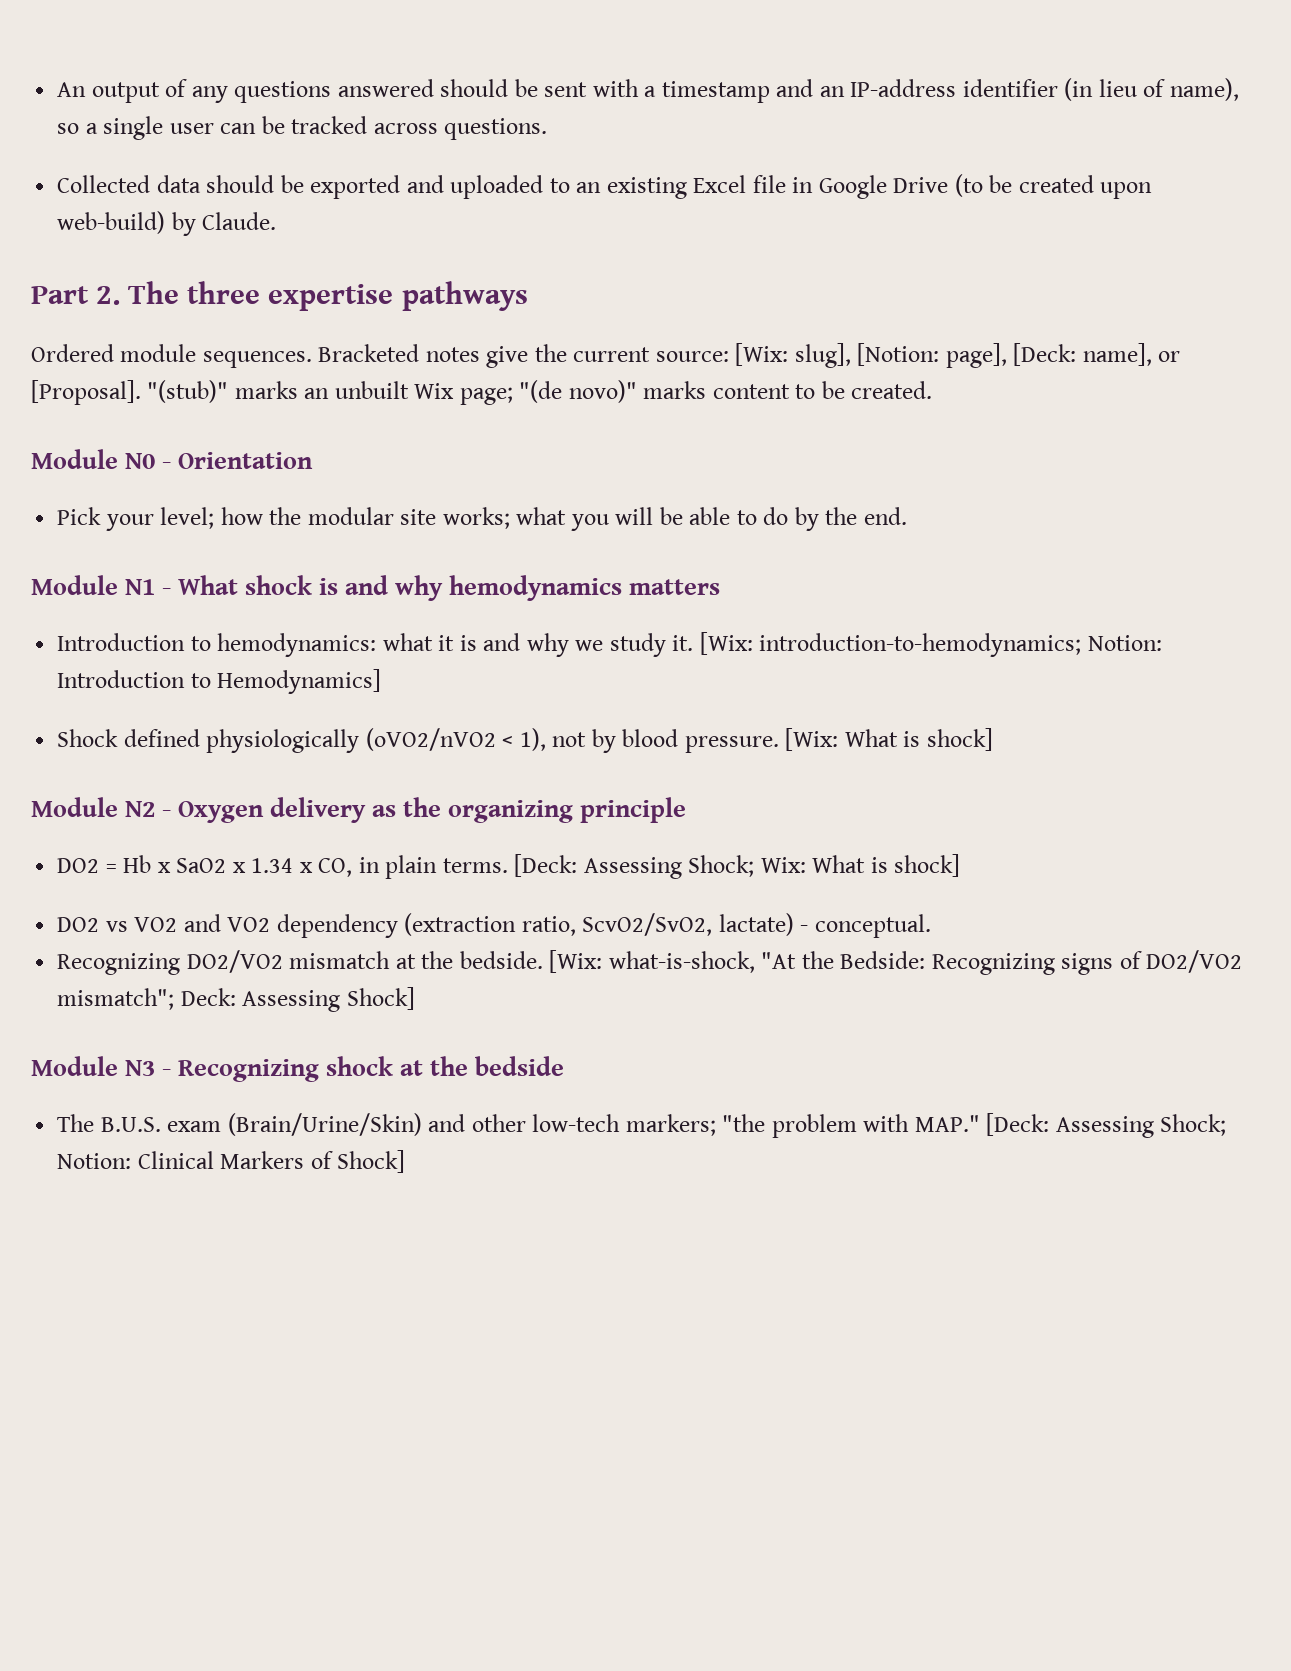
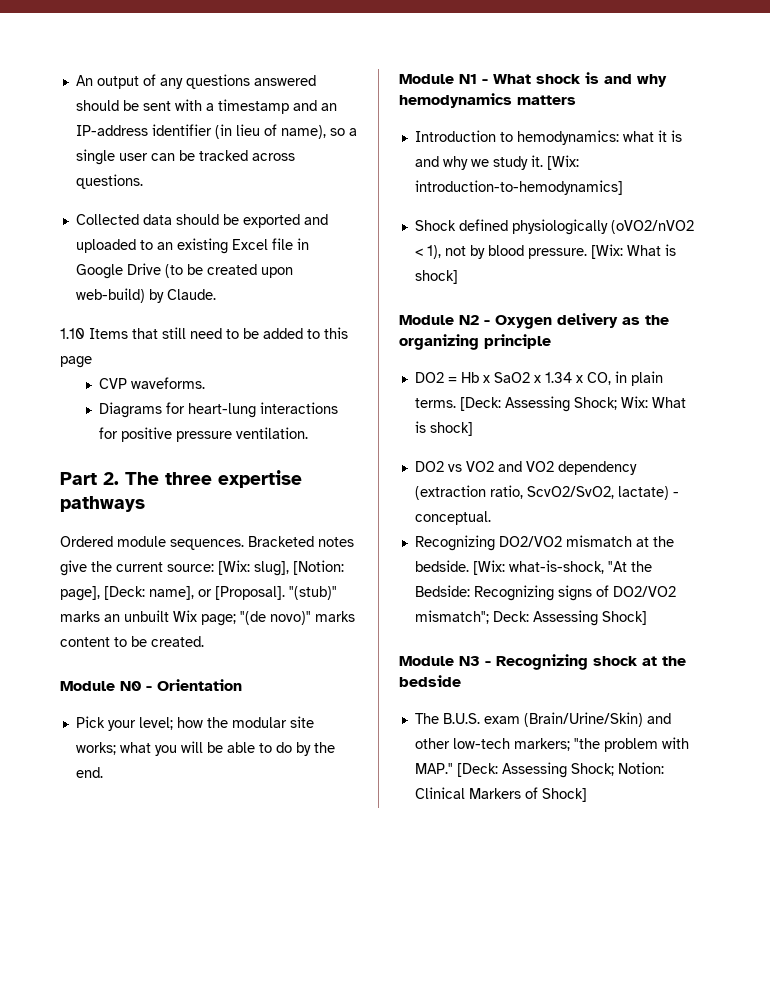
(277, 221) none -> [60,327,348,339] [60,356,92,368] [98,377,205,389] [98,402,338,418] [98,427,308,442] // 1.10 Items that still need to be added to this page // CVP waveforms. // Diagrams for heart-lung interactions for positive pressure ventilation.
[759,633,1162,657] [57,669,382,694] introduction-to-hemodynamics; Notion: Introduction to Hemodynamics] -> [414,180,623,195] introduction-to-hemodynamics]

